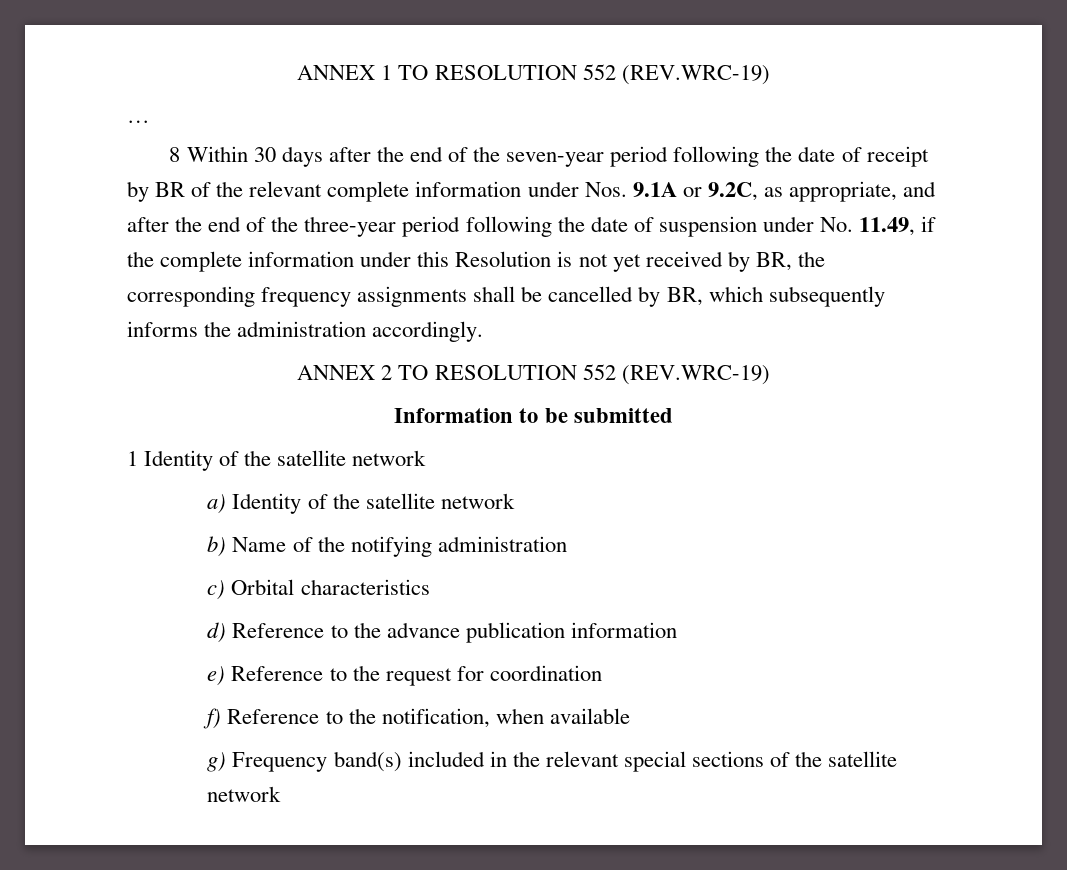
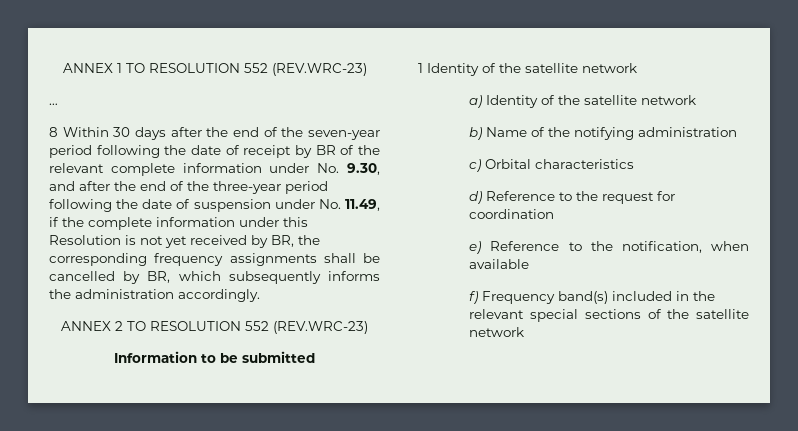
[621,65,770,85] (REV.WRC-19) -> [271,63,367,76] (REV.WRC-23)
[584,181,897,202] Nos. 9.1A or 9.2C, as appropriate, -> [317,163,380,175] No. 9.30,
[621,365,770,385] (REV.WRC-19) -> [273,321,368,334] (REV.WRC-23)
[386,622,677,643] [207,665,380,686] advance publication information // e) Reference to the -> (599, 196) none
[203,708,222,729] f) -> [469,241,482,254] e)
[207,752,227,772] g) -> [469,291,479,304] f)

